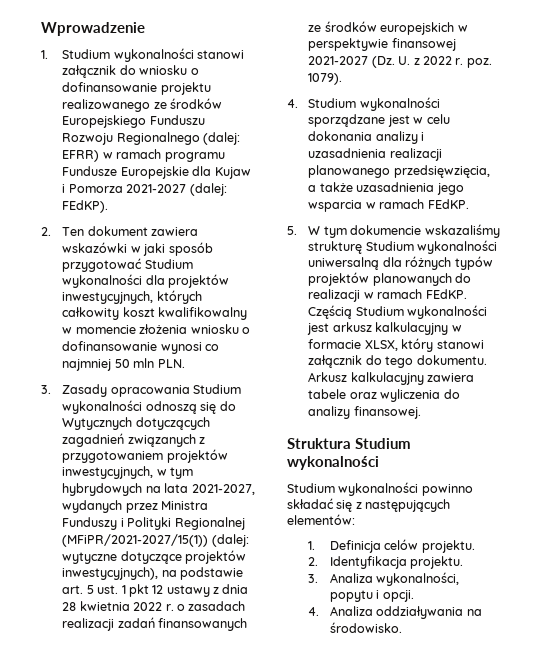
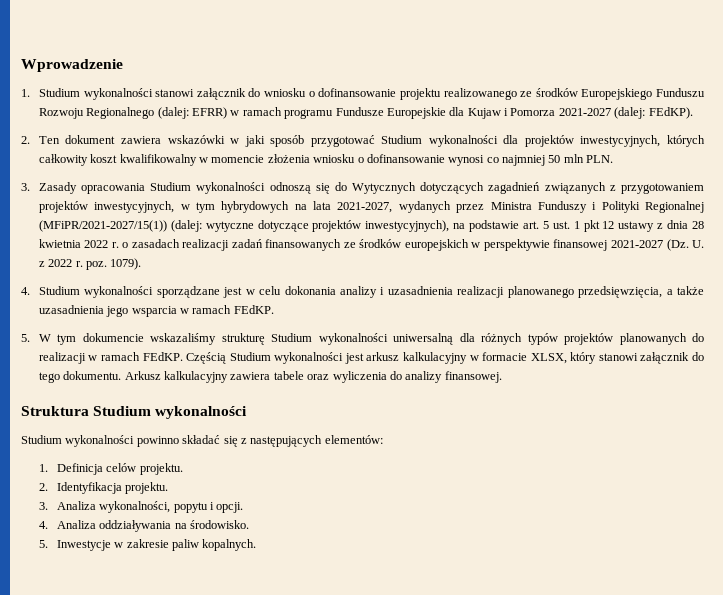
(402, 627) none -> [38,539,257,551] // 5. Inwestycje w zakresie paliw kopalnych.

